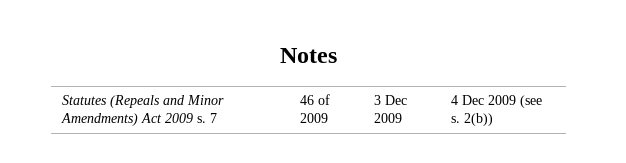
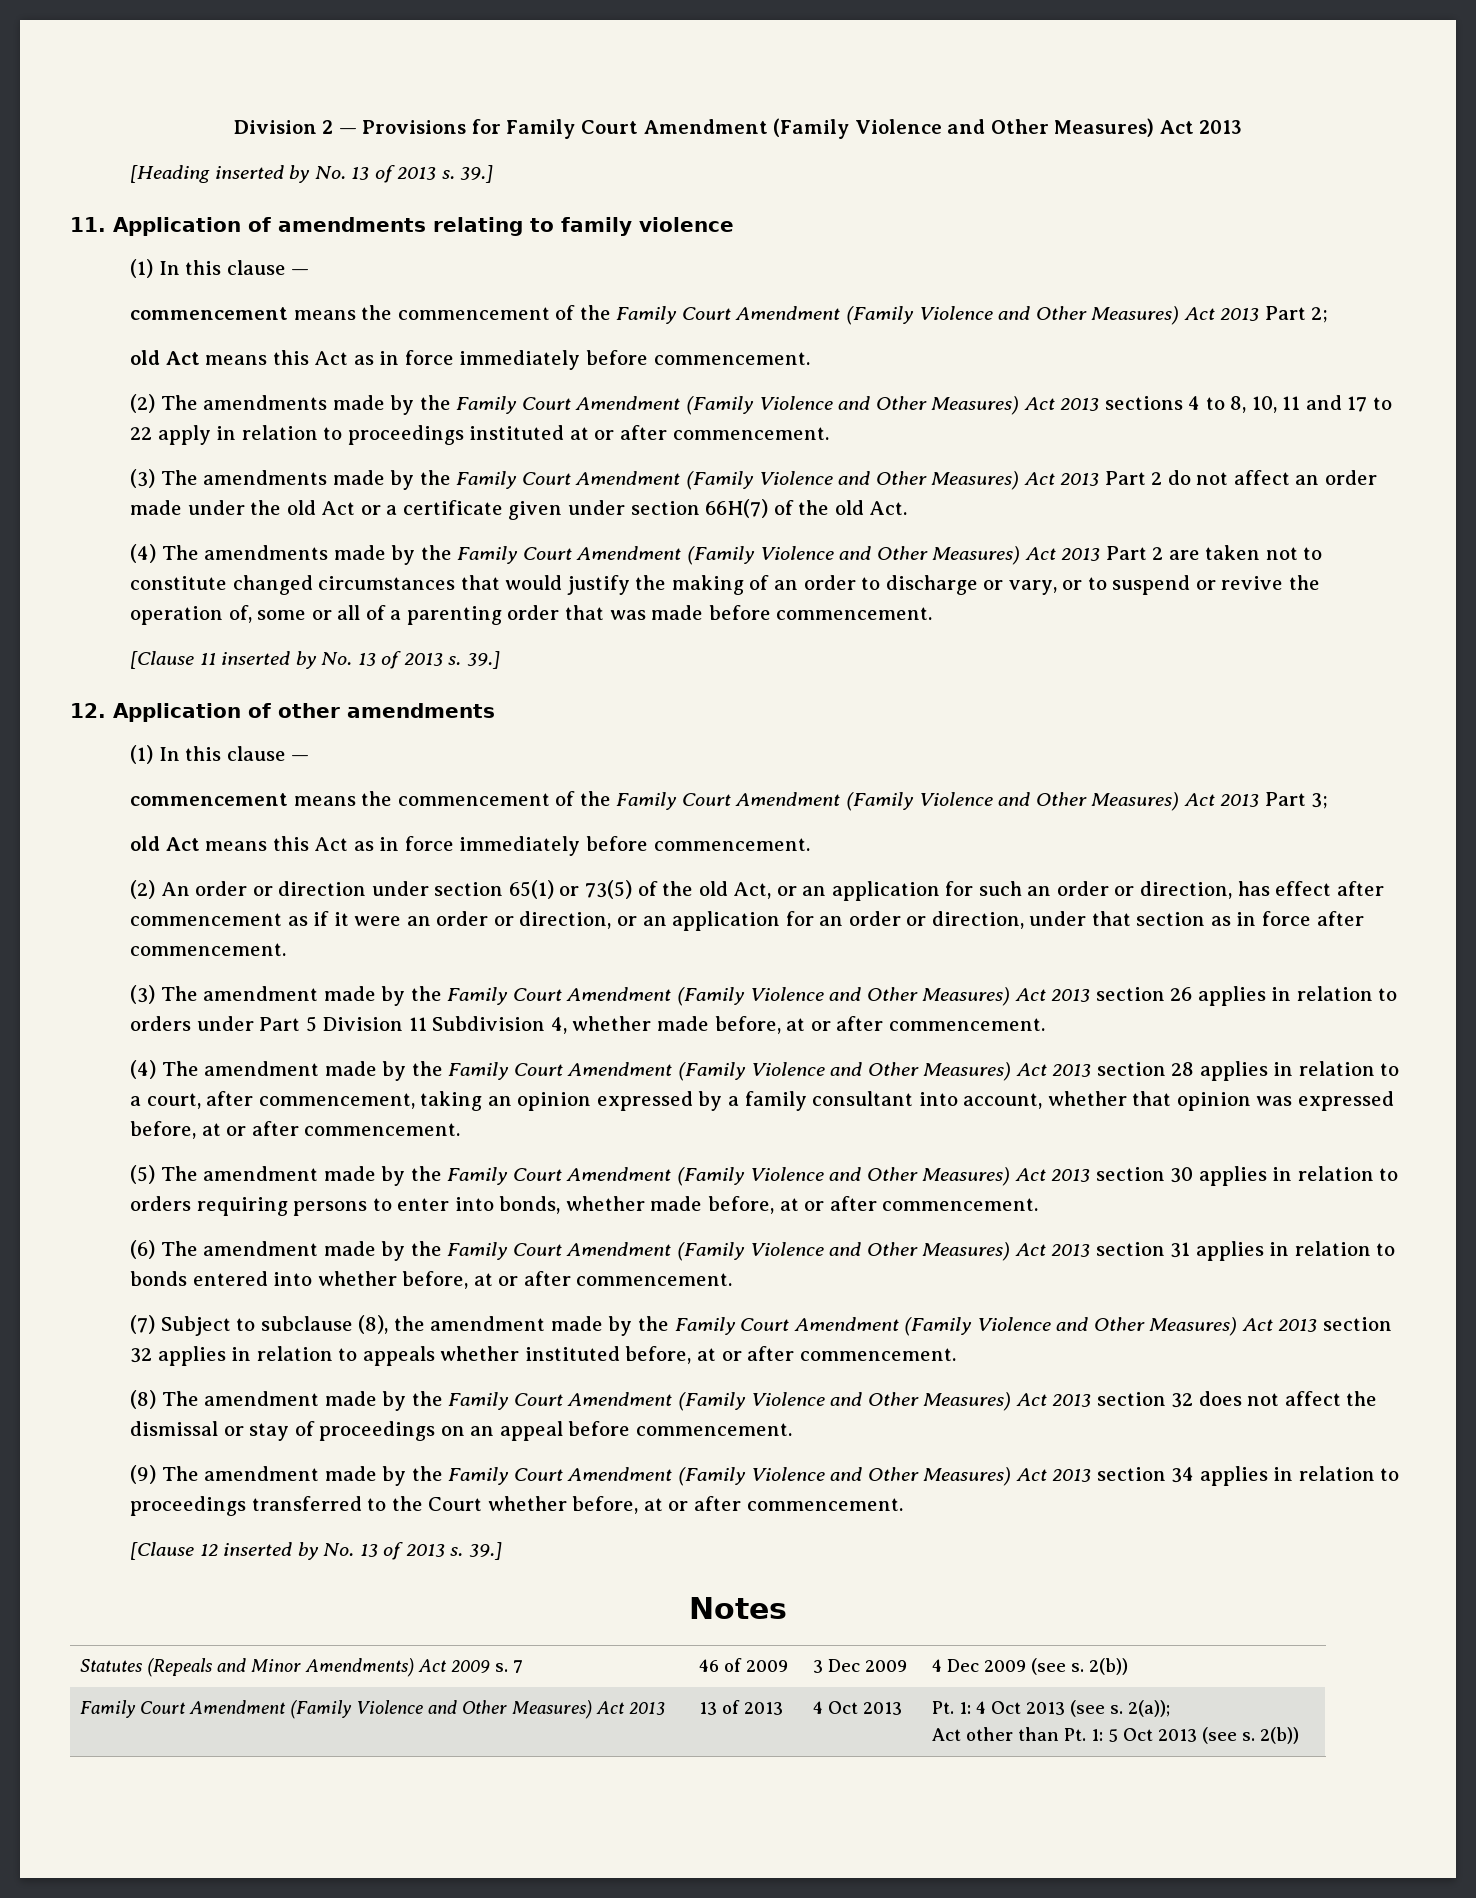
(280, 55) none -> [233,118,1243,139] [130,165,494,183] [70,217,734,236] [130,259,310,278] [130,305,1329,325] [130,350,810,370] [130,394,1393,415] [130,425,829,445] [130,469,1377,490] [130,499,908,520] [130,544,1323,565] [130,575,1320,595] [130,605,933,625] [130,651,501,669] [70,703,495,722] [130,745,310,764] [130,791,1329,811] [130,836,810,856] [130,880,1384,901] [130,911,1364,931] [130,943,287,956] [130,985,1398,1006] [130,1016,1045,1034] [130,1060,1400,1081] [130,1091,1394,1111] [130,1121,461,1139] [130,1165,1399,1186] [130,1196,1039,1216] [130,1240,1396,1261] [130,1271,733,1289] [130,1315,1392,1336] [130,1346,956,1366] [130,1390,1378,1411] [130,1421,793,1441] [130,1465,1400,1486] [130,1496,903,1516] [130,1542,503,1560] Division 2 — Provisions for Family Court Amendment (Family Violence and Other Measures) Act 2013 // [Heading inserted by No. 13 of 2013 s. 39.] // 11. Application of amendments relating to family violence // (1) In this clause — // commencement means the commencement of the Family Court Amendment (Family Violence and Other Measures) Act 2013 Part 2; // old Act means this Act as in force immediately before commencement. // (2) The amendments made by the Family Court Amendment (Family Violence and Other Measures) Act 2013 sections 4 to 8, 10, 11 and 17 to 22 apply in relation to proceedings instituted at or after commencement. // (3) The amendments made by the Family Court Amendment (Family Violence and Other Measures) Act 2013 Part 2 do not affect an order made under the old Act or a certificate given under section 66H(7) of the old Act. // (4) The amendments made by the Family Court Amendment (Family Violence and Other Measures) Act 2013 Part 2 are taken not to constitute changed circumstances that would justify the making of an order to discharge or vary, or to suspend or revive the operation of, some or all of a parenting order that was made before commencement. // [Clause 11 inserted by No. 13 of 2013 s. 39.] // 12. Application of other amendments // (1) In this clause — // commencement means the commencement of the Family Court Amendment (Family Violence and Other Measures) Act 2013 Part 3; // old Act means this Act as in force immediately before commencement. // (2) An order or direction under section 65(1) or 73(5) of the old Act, or an application for such an order or direction, has effect after commencement as if it were an order or direction, or an application for an order or direction, under that section as in force after commencement. // (3) The amendment made by the Family Court Amendment (Family Violence and Other Measures) Act 2013 section 26 applies in relation to orders under Part 5 Division 11 Subdivision 4, whether made before, at or after commencement. // (4) The amendment made by the Family Court Amendment (Family Violence and Other Measures) Act 2013 section 28 applies in relation to a court, after commencement, taking an opinion expressed by a family consultant into account, whether that opinion was expressed before, at or after commencement. // (5) The amendment made by the Family Court Amendment (Family Violence and Other Measures) Act 2013 section 30 applies in relation to orders requiring persons to enter into bonds, whether made before, at or after commencement. // (6) The amendment made by the Family Court Amendment (Family Violence and Other Measures) Act 2013 section 31 applies in relation to bonds entered into whether before, at or after commencement. // (7) Subject to subclause (8), the amendment made by the Family Court Amendment (Family Violence and Other Measures) Act 2013 section 32 applies in relation to appeals whether instituted before, at or after commencement. // (8) The amendment made by the Family Court Amendment (Family Violence and Other Measures) Act 2013 section 32 does not affect the dismissal or stay of proceedings on an appeal before commencement. // (9) The amendment made by the Family Court Amendment (Family Violence and Other Measures) Act 2013 section 34 applies in relation to proceedings transferred to the Court whether before, at or after commencement. // [Clause 12 inserted by No. 13 of 2013 s. 39.] //
(494, 119) none -> [80,1700,666,1719] [699,1700,784,1715] [813,1701,903,1715] [932,1700,1171,1717] [932,1727,1300,1744] // Family Court Amendment (Family Violence and Other Measures) Act 2013 | 13 of 2013 | 4 Oct 2013 | Pt. 1: 4 Oct 2013 (see s. 2(a)); // Act other than Pt. 1: 5 Oct 2013 (see s. 2(b))

